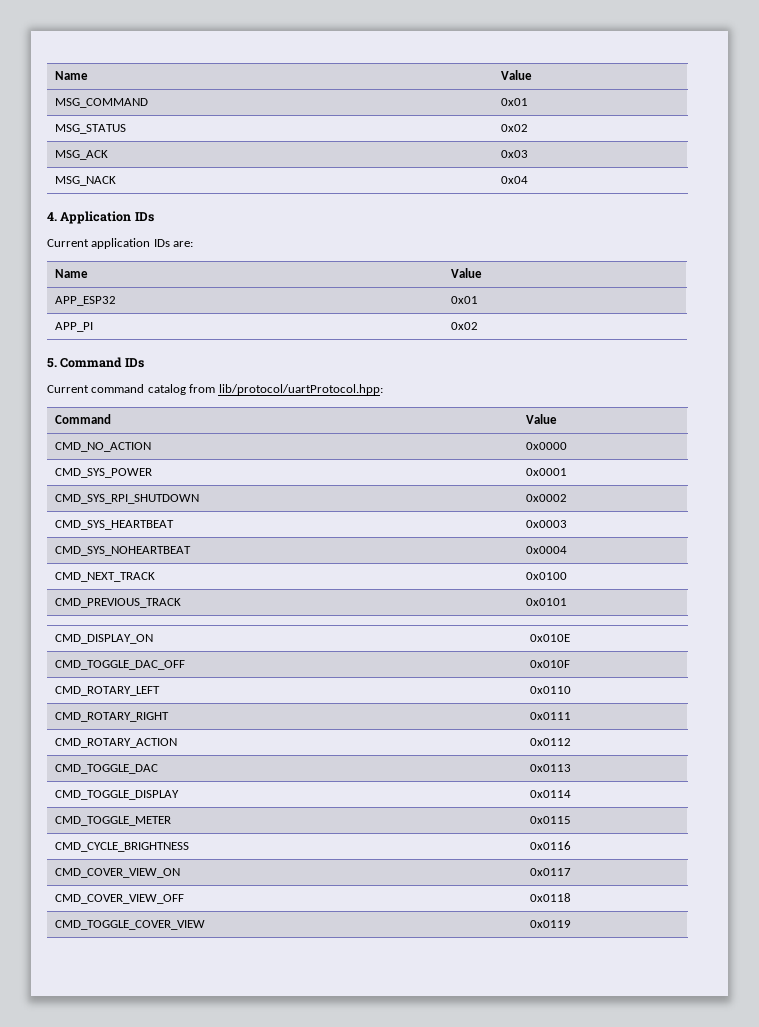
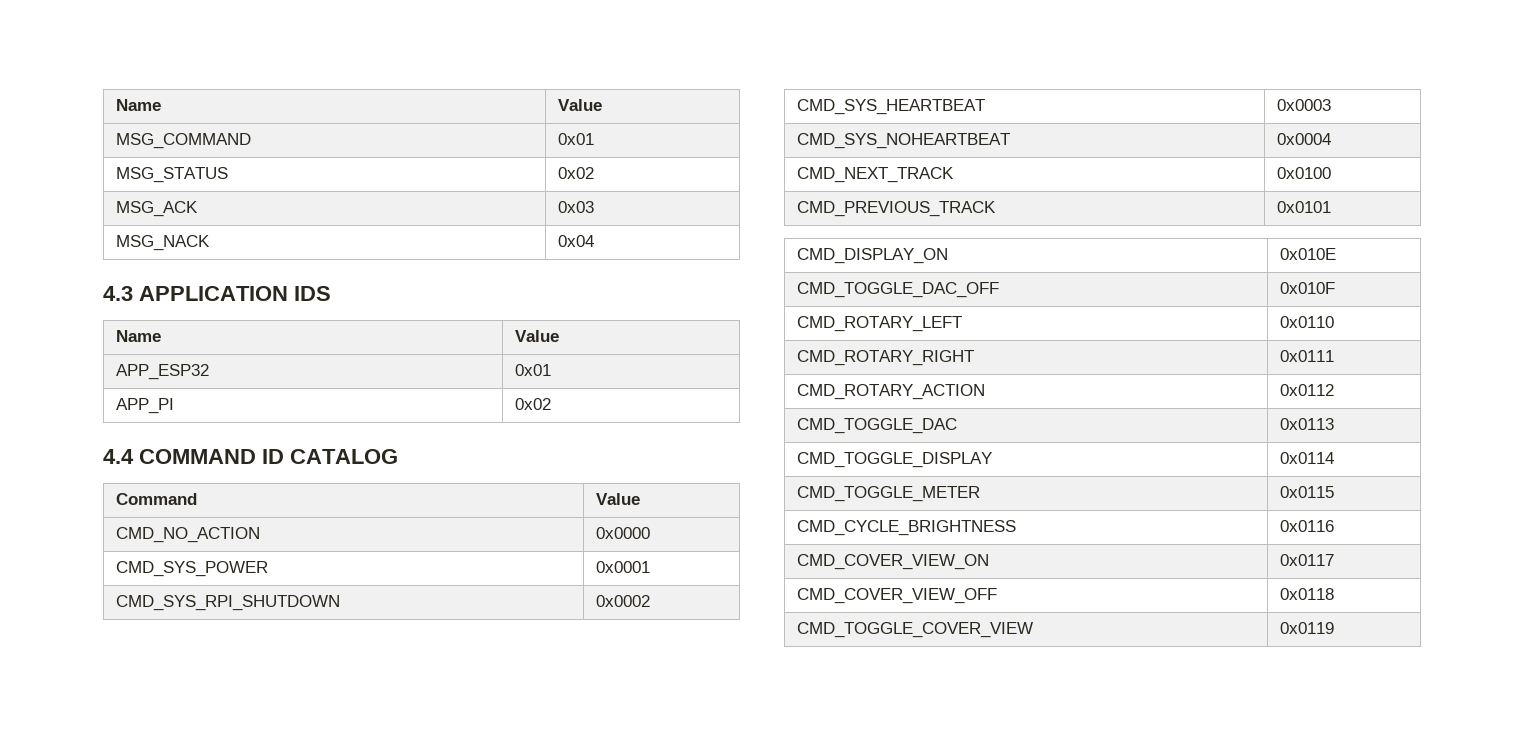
[47,211,154,224] [47,238,194,249] 4. Application IDs // Current application IDs are: -> [103,286,331,301] 4.3 APPLICATION IDS
[47,357,144,368] [47,384,383,395] 5. Command IDs // Current command catalog from lib/protocol/uartProtocol.hpp: -> [103,449,398,464] 4.4 COMMAND ID CATALOG

